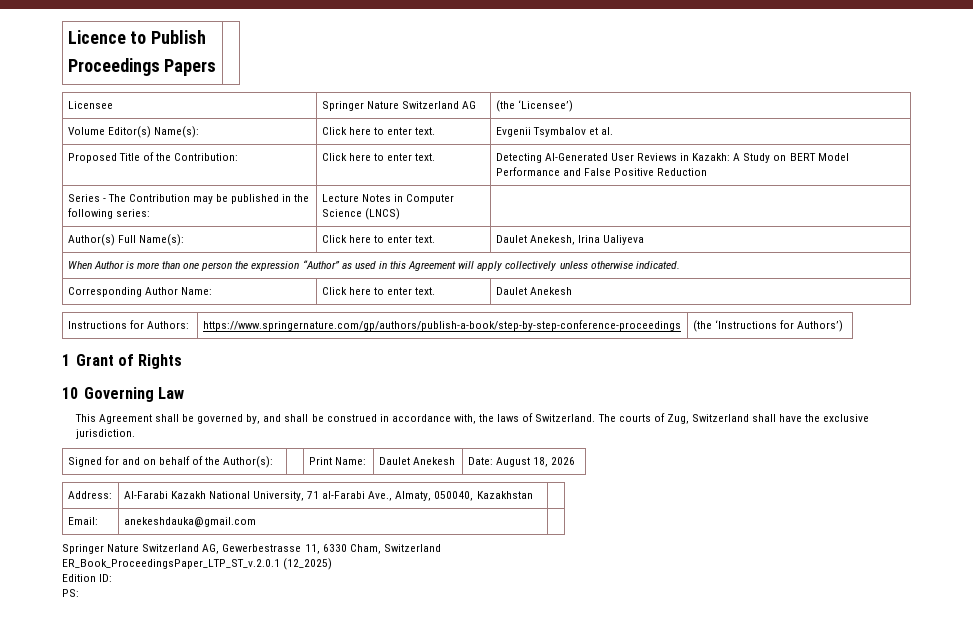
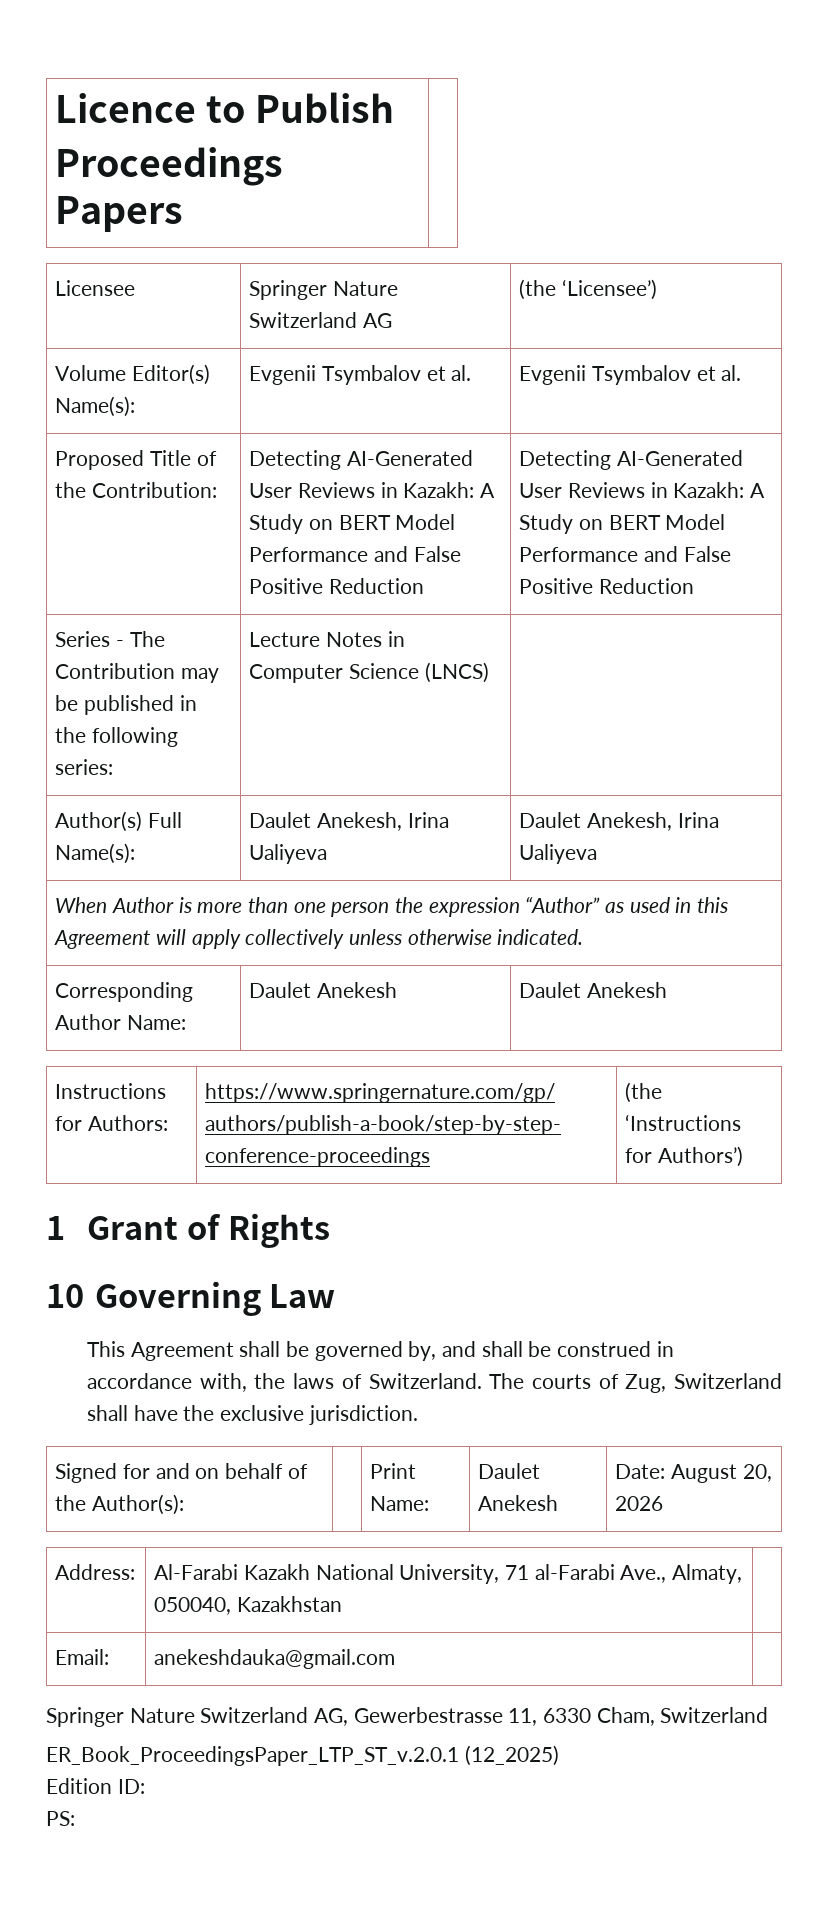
[321,127,436,135] Click here to enter text. -> [249,365,472,385] Evgenii Tsymbalov et al.
[321,153,436,161] Click here to enter text. -> [249,450,473,470] [249,482,495,498] [249,514,456,534] [249,546,461,562] [249,578,424,594] Detecting AI-Generated User Reviews in Kazakh: A Study on BERT Model Performance and False Positive Reduction
[321,235,436,243] Click here to enter text. -> [249,812,449,831] [249,844,328,864] Daulet Anekesh, Irina Ualiyeva
[321,287,436,295] Click here to enter text. -> [249,982,397,998] Daulet Anekesh
[532,457,548,467] 18, -> [742,1464,772,1482] 20,

